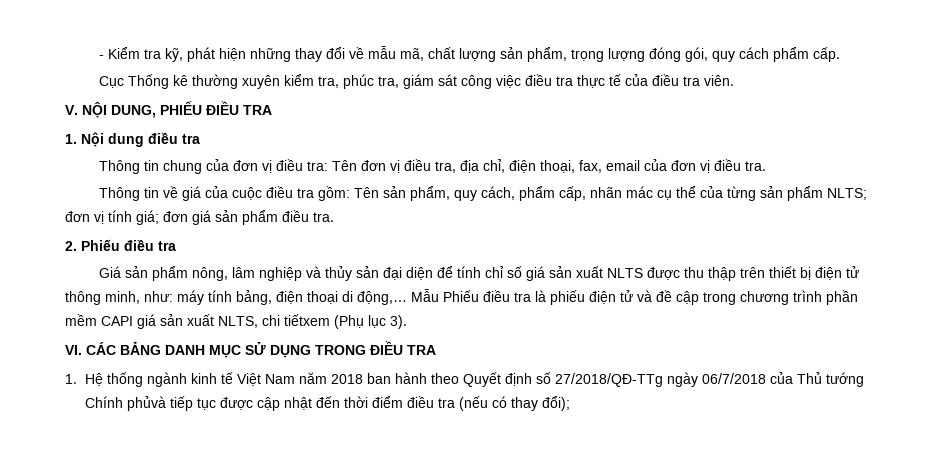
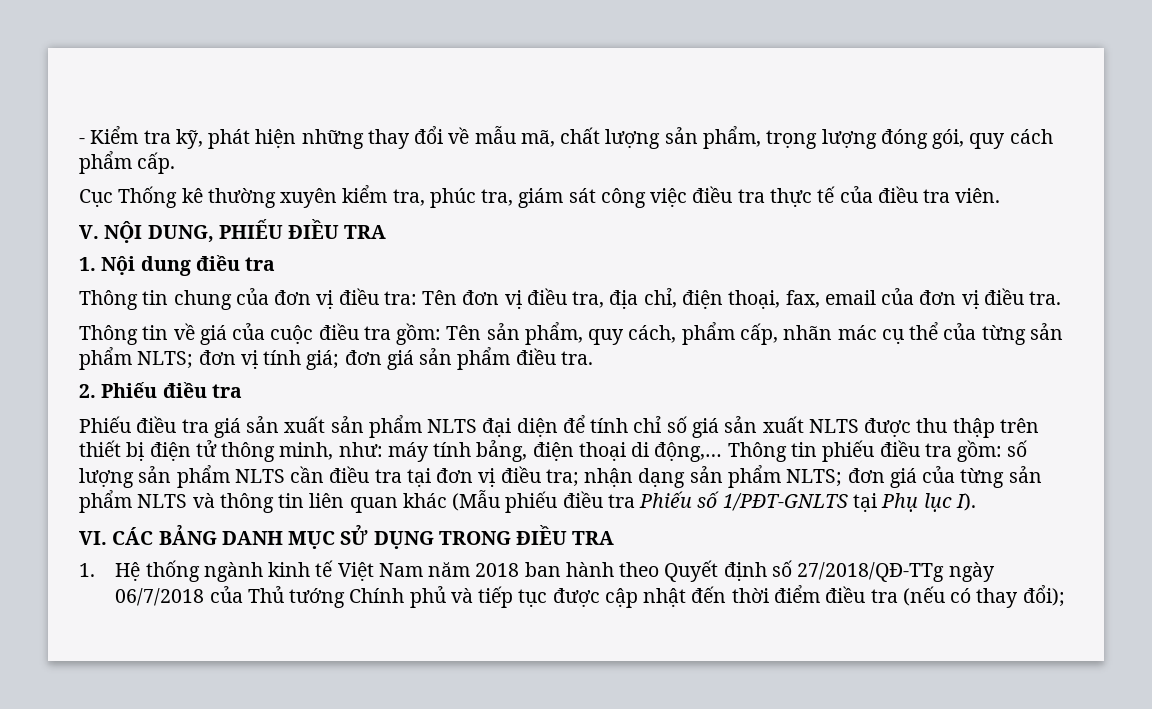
[98,266,379,281] Giá sản phẩm nông, lâm nghiệp và thủy sản -> [79,415,478,438] Phiếu điều tra giá sản xuất sản phẩm NLTS
[411,289,858,305] [65,314,407,329] Mẫu Phiếu điều tra là phiếu điện tử và đề cập trong chương trình phần mềm CAPI giá sản xuất NLTS, chi tiếtxem (Phụ lục 3). -> [727,440,1028,462] [79,465,1042,488] [79,490,976,513] Thông tin phiếu điều tra gồm: số lượng sản phẩm NLTS cần điều tra tại đơn vị điều tra; nhận dạng sản phẩm NLTS; đơn giá của từng sản phẩm NLTS và thông tin liên quan khác (Mẫu phiếu điều tra Phiếu số 1/PĐT-GNLTS tại Phụ lục I).
[126,396,166,411] phủvà -> [409,586,473,608] phủ và

